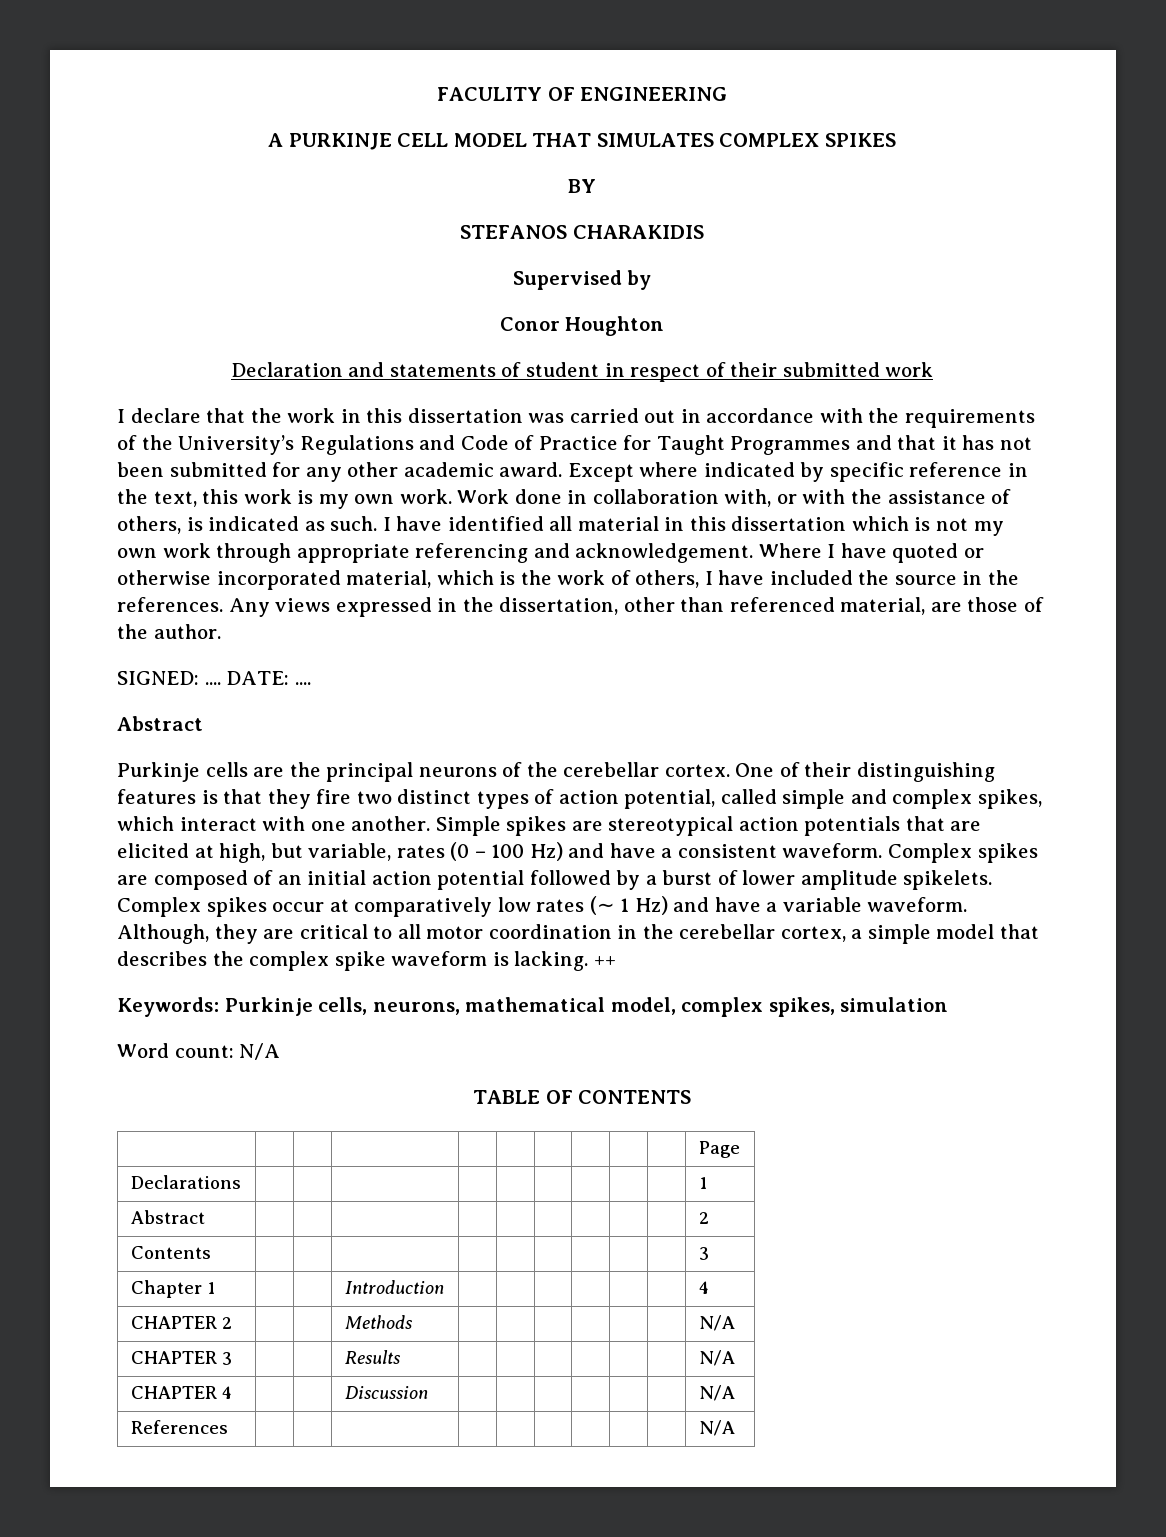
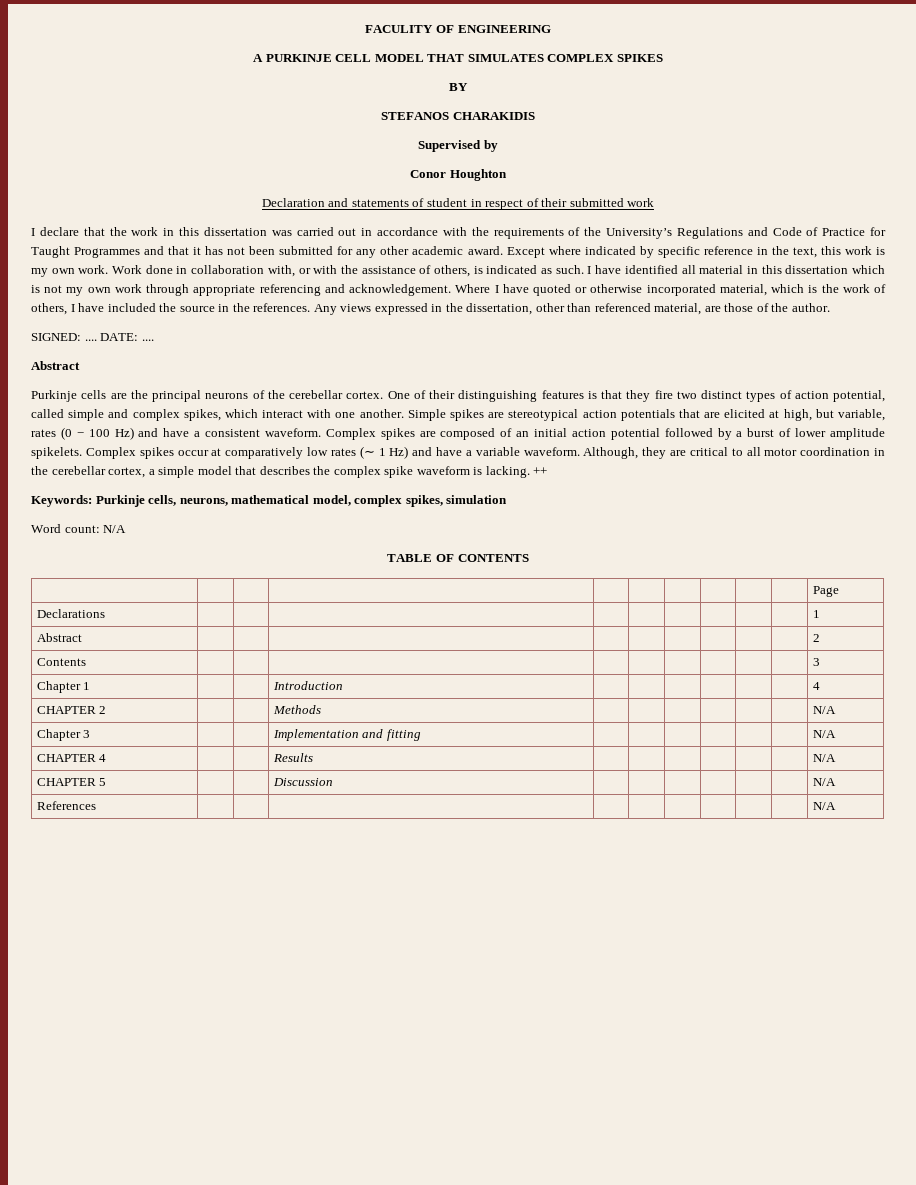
[130,1351,232,1365] // CHAPTER 3 -> [36,729,91,741] [272,729,421,741] [812,730,836,738] [36,754,107,762] // Chapter 3 | | | Implementation and fitting | | | | | | | N/A // CHAPTER 4
[221,1386,232,1399] 4 -> [99,778,107,786] 5

